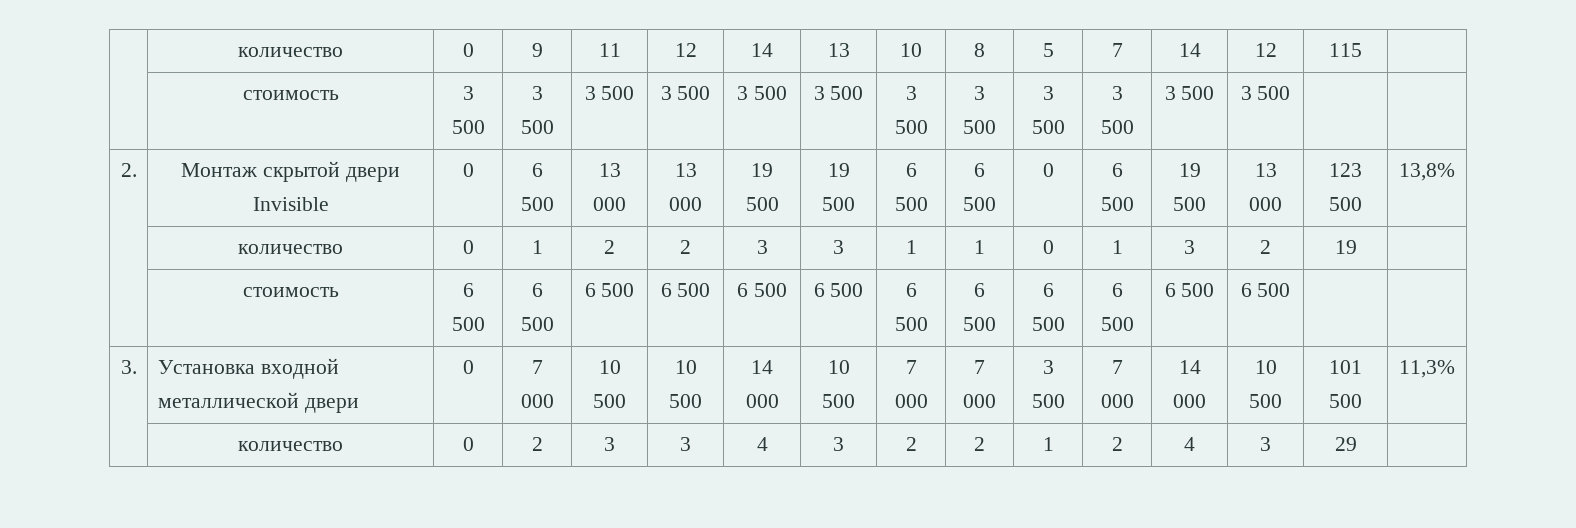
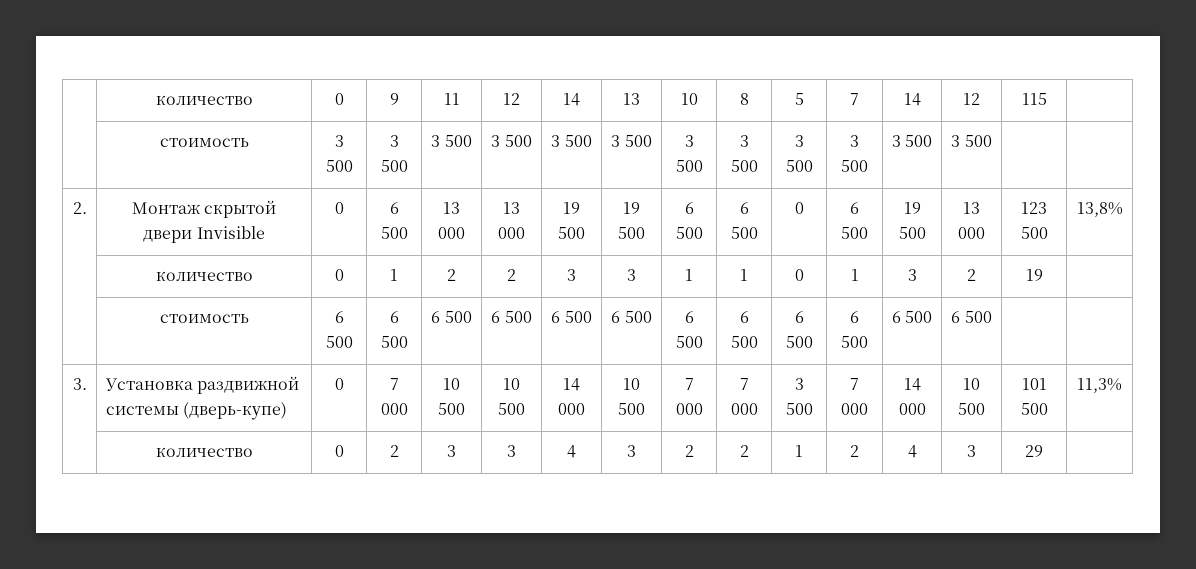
[260,358,339,379] [157,392,359,413] входной металлической двери -> [197,376,300,394] [105,402,288,420] раздвижной системы (дверь-купе)

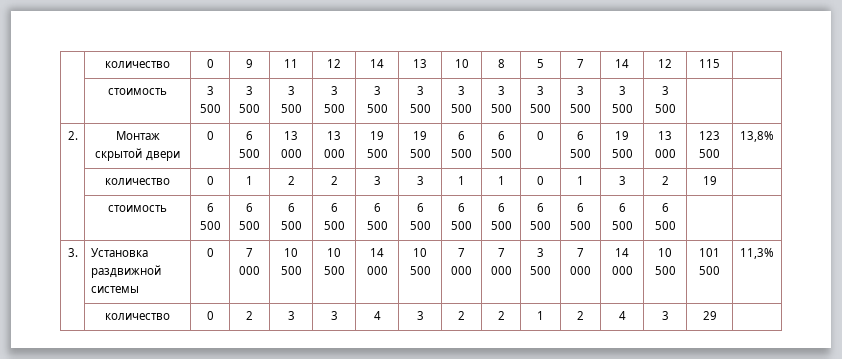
[196,226,265,239] Invisible -> (180, 156) none
[183,402,288,420] (дверь-купе) -> (139, 289) none

